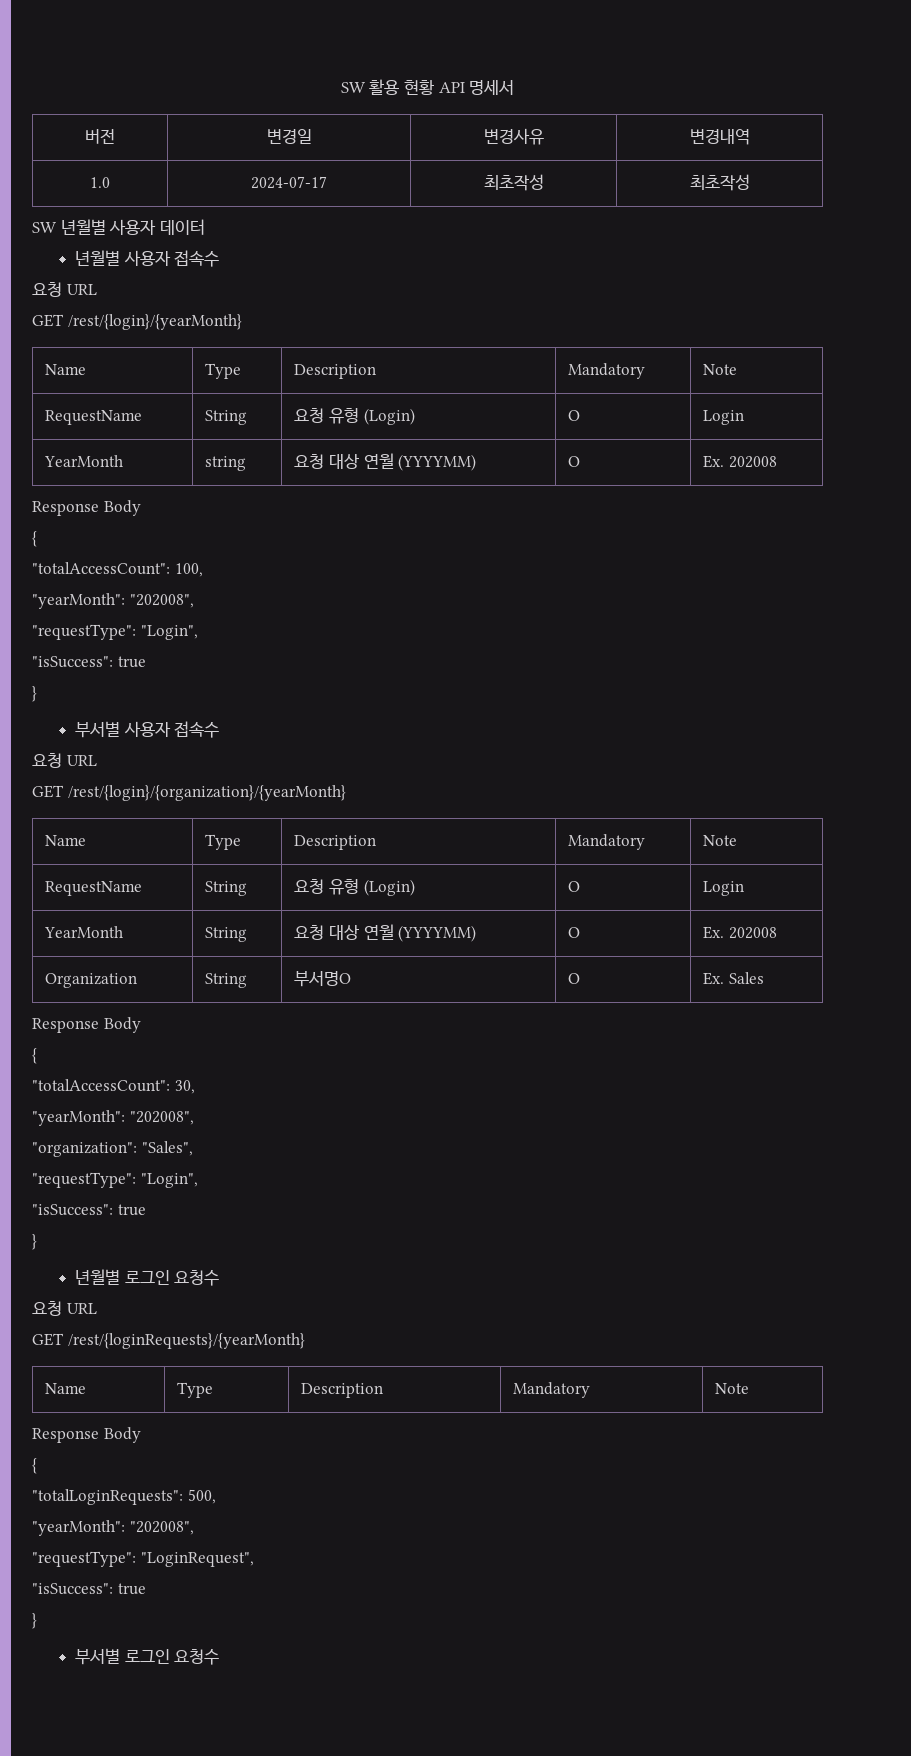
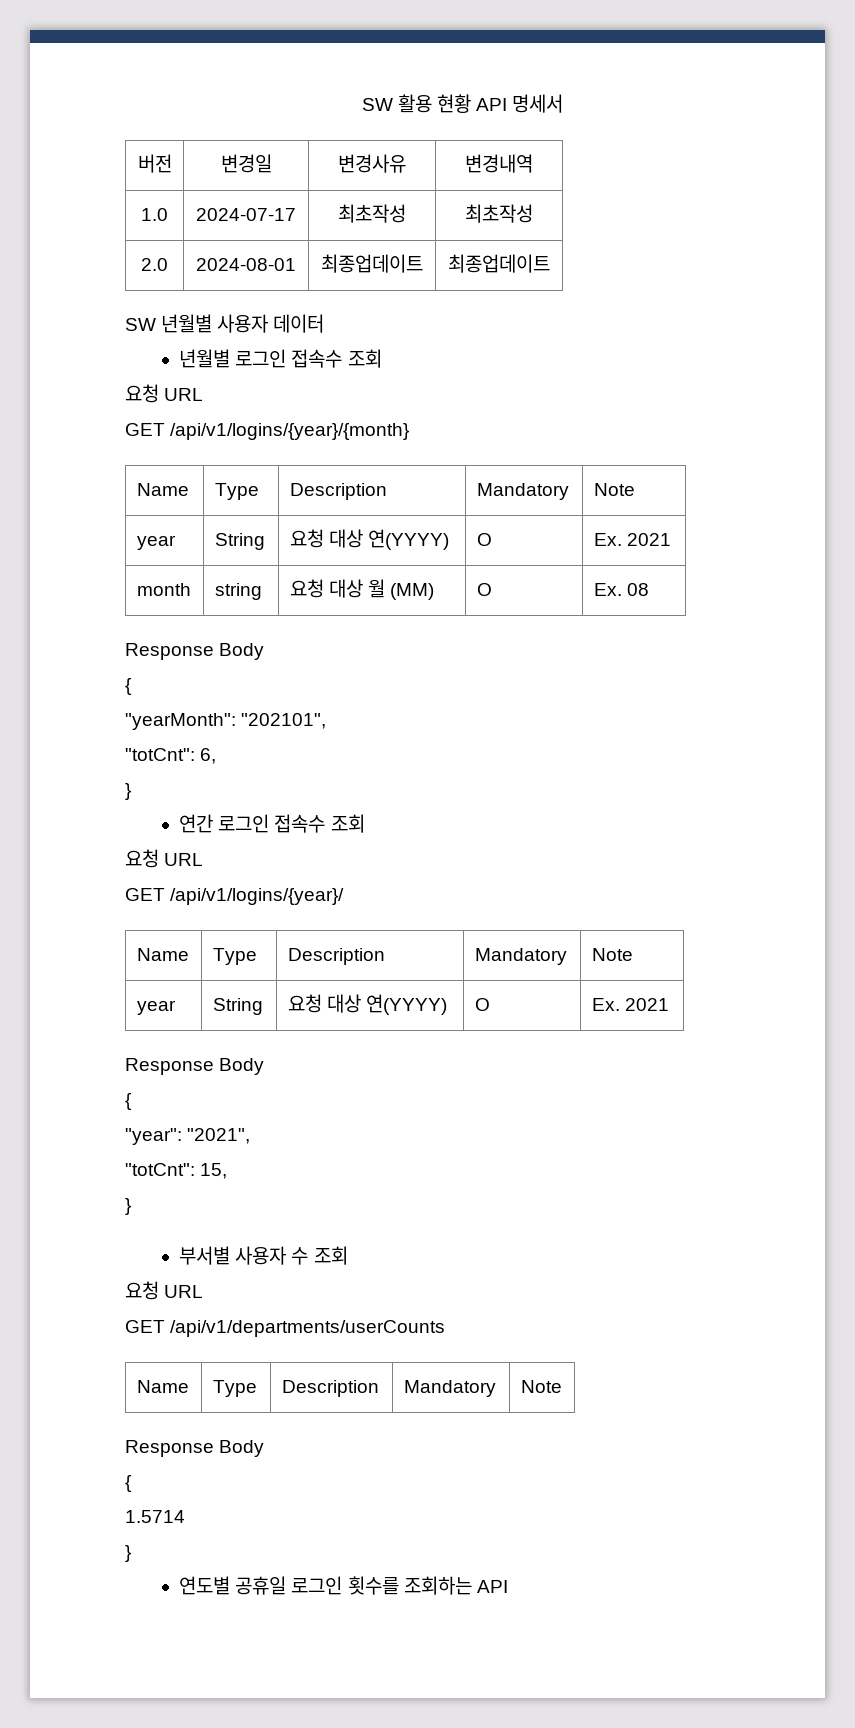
(750, 182) none -> [141,258,168,271] [196,258,296,271] [321,254,423,273] [448,254,550,273] // 2.0 | 2024-08-01 | 최종업데이트 | 최종업데이트
[123,250,220,267] [32,282,97,297] [32,314,242,330] [45,364,87,375] [205,363,242,379] [294,364,377,379] [568,363,646,379] [703,364,738,375] [45,410,143,425] [205,410,248,425] [294,408,415,425] [568,410,581,421] [703,410,745,425] [44,455,124,467] 사용자 접속수 // 요청 URL // GET /rest/{login}/{yearMonth} // Name | Type | Description | Mandatory | Note // RequestName | String | 요청 유형 (Login) | O | Login // YearMonth -> [235,349,382,368] [125,384,204,403] [125,423,410,440] [136,483,189,496] [214,483,259,500] [289,483,387,500] [476,483,569,500] [593,483,635,496] [136,535,176,550] [214,533,265,550] [289,529,450,550] [476,533,492,546] [593,533,672,546] [136,583,191,596] 로그인 접속수 조회 // 요청 URL // GET /api/v1/logins/{year}/{month} // Name | Type | Description | Mandatory | Note // year | String | 요청 대상 연(YYYY) | O | Ex. 2021 // month
[363,453,477,471] [568,456,581,467] [703,455,777,468] [32,500,141,516] [32,531,37,547] [32,562,203,577] [32,593,194,609] [32,624,198,640] [32,656,146,668] [32,686,37,702] [75,721,220,738] [32,753,97,768] [32,785,346,801] [45,835,87,846] [205,834,242,850] [294,835,377,850] [568,834,646,850] [703,835,738,846] [45,881,143,896] [205,881,248,896] [294,879,415,896] [568,881,581,892] [703,881,745,896] [44,926,124,938] [205,927,248,942] [294,924,477,942] [568,927,581,938] [703,926,777,939] [45,973,138,988] [205,973,248,988] [294,971,352,987] [568,973,581,984] [703,972,764,985] [32,1017,141,1033] [32,1048,37,1064] [32,1079,195,1094] [32,1110,194,1126] [32,1141,193,1157] [32,1172,198,1188] [32,1204,146,1216] [32,1234,37,1250] [75,1269,220,1286] [32,1301,97,1316] [32,1333,305,1349] 연월 (YYYYMM) | O | Ex. 202008 // Response Body // { // "totalAccessCount": 100, // "yearMonth": "202008", // "requestType": "Login", // "isSuccess": true // } // 부서별 사용자 접속수 // 요청 URL // GET /rest/{login}/{organization}/{yearMonth} // Name | Type | Description | Mandatory | Note // RequestName | String | 요청 유형 (Login) | O | Login // YearMonth | String | 요청 대상 연월 (YYYYMM) | O | Ex. 202008 // Organization | String | 부서명O | O | Ex. Sales // Response Body // { // "totalAccessCount": 30, // "yearMonth": "202008", // "organization": "Sales", // "requestType": "Login", // "isSuccess": true // } // 년월별 로그인 요청수 // 요청 URL // GET /rest/{loginRequests}/{yearMonth} -> [368,579,435,600] [476,583,492,596] [593,583,650,596] [125,643,265,660] [125,678,132,695] [125,713,327,730] [125,748,217,764] [125,783,131,800] [179,814,365,833] [125,849,204,868] [125,888,345,905] [136,948,189,961] [212,948,257,965] [287,948,385,965] [474,948,567,965] [591,948,633,961] [136,1000,176,1015] [212,998,263,1015] [287,994,448,1015] [474,998,490,1011] [591,998,670,1011] [125,1058,265,1075] [125,1093,132,1110] [125,1128,251,1145] [125,1163,228,1179] [125,1198,131,1215] [179,1246,348,1265] [125,1281,204,1300] [125,1320,446,1337] 월 (MM) | O | Ex. 08 // Response Body // { // "yearMonth": "202101", // "totCnt": 6, // } // 연간 로그인 접속수 조회 // 요청 URL // GET /api/v1/logins/{year}/ // Name | Type | Description | Mandatory | Note // year | String | 요청 대상 연(YYYY) | O | Ex. 2021 // Response Body // { // "year": "2021", // "totCnt": 15, // } // 부서별 사용자 수 조회 // 요청 URL // GET /api/v1/departments/userCounts
[32,1489,216,1505] [32,1520,194,1536] [32,1551,254,1567] [32,1583,146,1595] [32,1613,37,1629] [75,1648,220,1665] "totalLoginRequests": 500, // "yearMonth": "202008", // "requestType": "LoginRequest", // "isSuccess": true // } // 부서별 로그인 요청수 -> [125,1510,185,1523] [125,1545,131,1562] [179,1576,508,1595] 1.5714 // } // 연도별 공휴일 로그인 횟수를 조회하는 API

